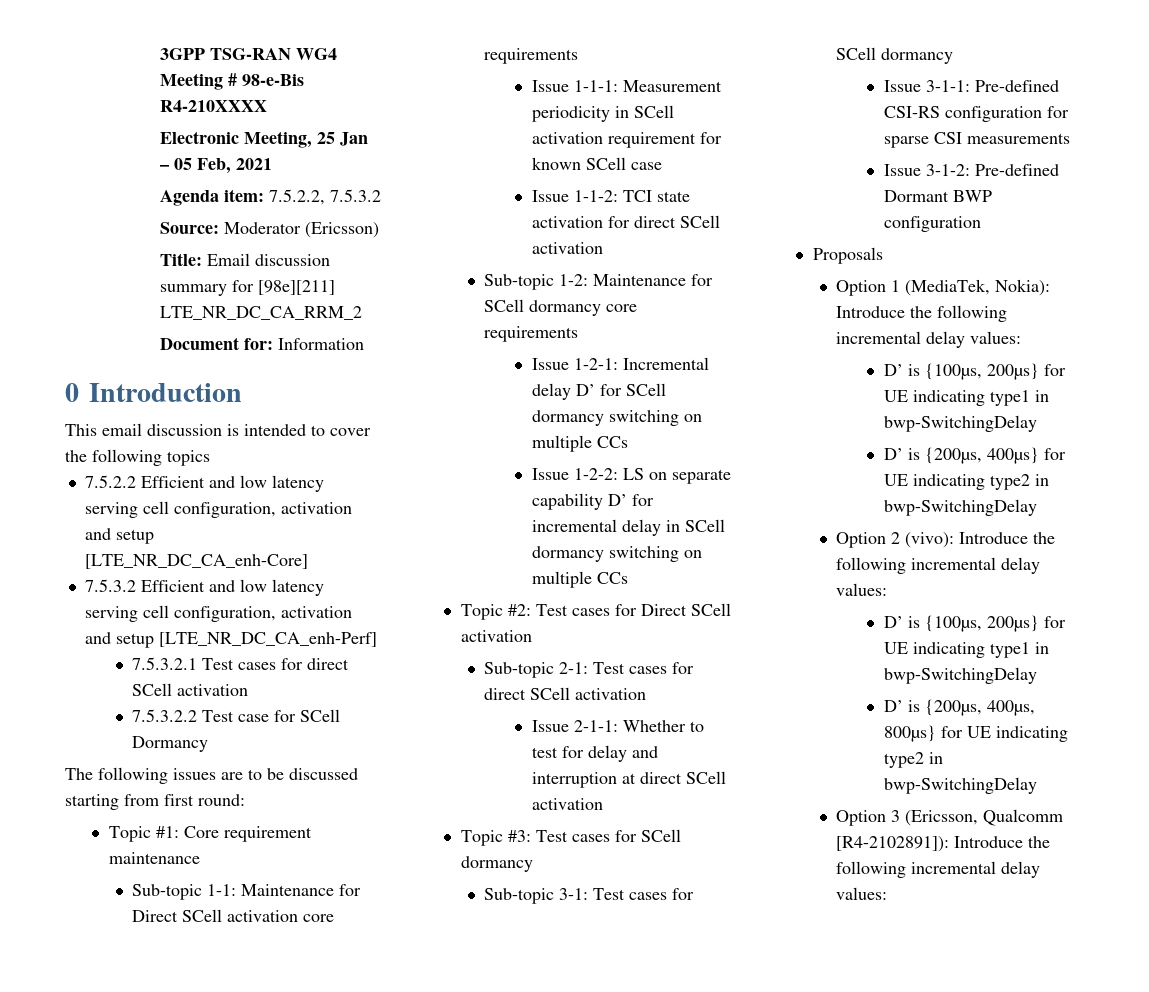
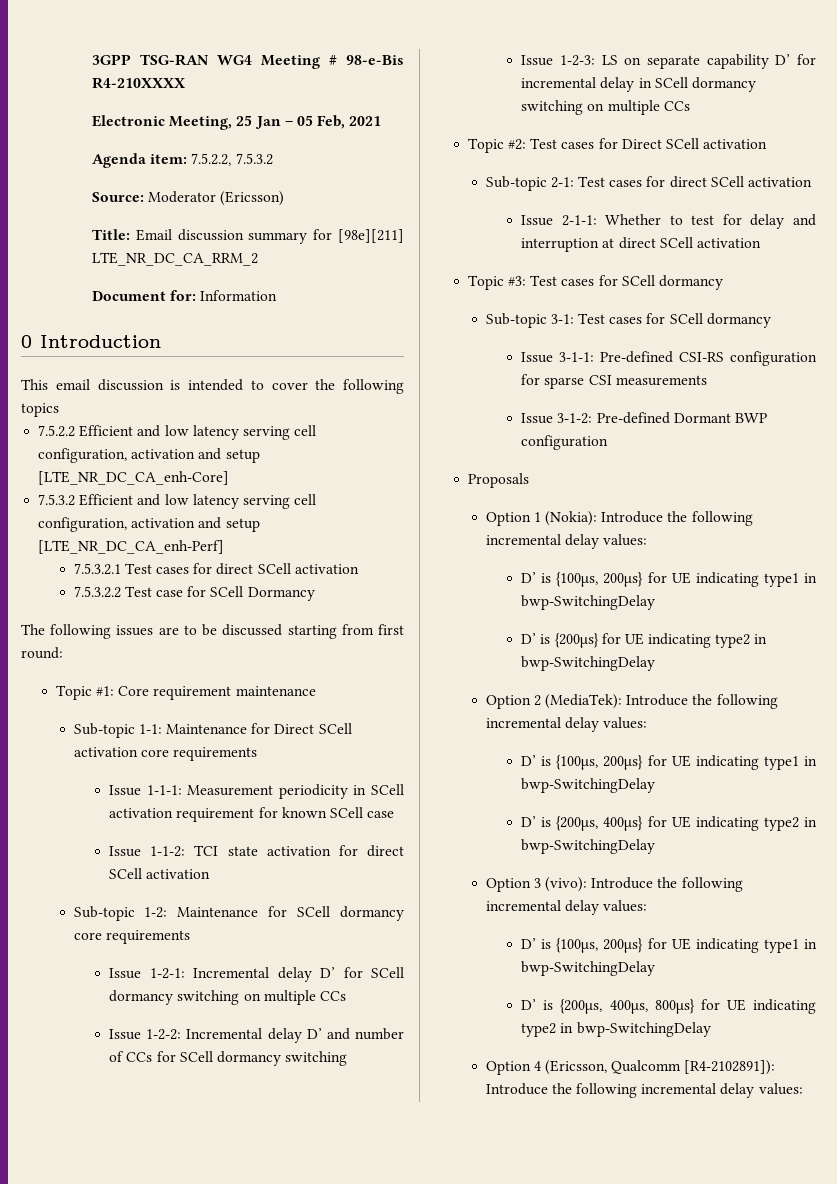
(618, 474) none -> [186,1028,404,1043] [109,1051,348,1066] [521,55,595,66] Incremental delay D’ and number of CCs for SCell dormancy switching // Issue 1-2-3:
[905,279,1051,296] (MediaTek, Nokia): -> [544,511,753,526] [485,534,647,549] [521,572,817,587] [521,595,656,610] [521,633,768,648] [521,656,656,671] [485,694,622,709] (Nokia): Introduce the following incremental delay values: // D’ is {100µs, 200µs} for UE indicating type1 in bwp-SwitchingDelay // D’ is {200µs} for UE indicating type2 in bwp-SwitchingDelay // Option 2 (MediaTek):
[891,532,901,544] 2 -> [533,878,541,888] 3
[891,810,901,822] 3 -> [533,1061,541,1071] 4

